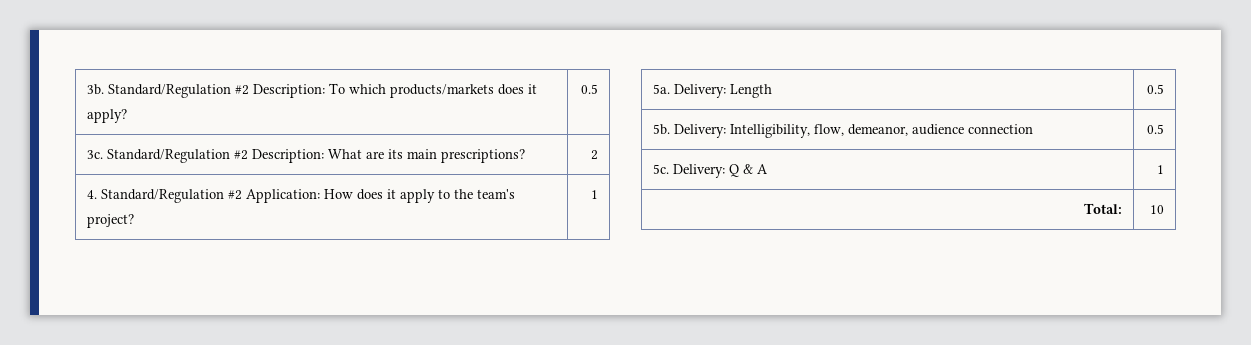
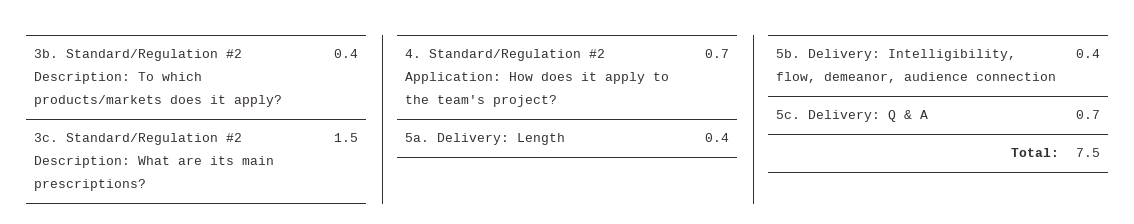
[581,84,599,94] 0.5 -> [334,49,359,58] 0.4
[591,150,599,160] 2 -> [334,133,359,142] 1.5
[591,190,599,199] 1 -> [705,49,730,58] 0.7
[1147,84,1165,94] 0.5 -> [705,133,730,142] 0.4
[1147,124,1165,134] 0.5 -> [1076,49,1101,58] 0.4
[1157,165,1165,174] 1 -> [1076,110,1101,119] 0.7
[1150,205,1165,214] 10 -> [1076,148,1101,157] 7.5

